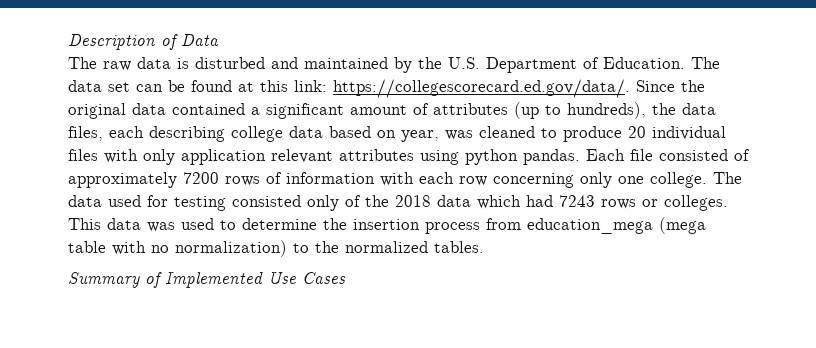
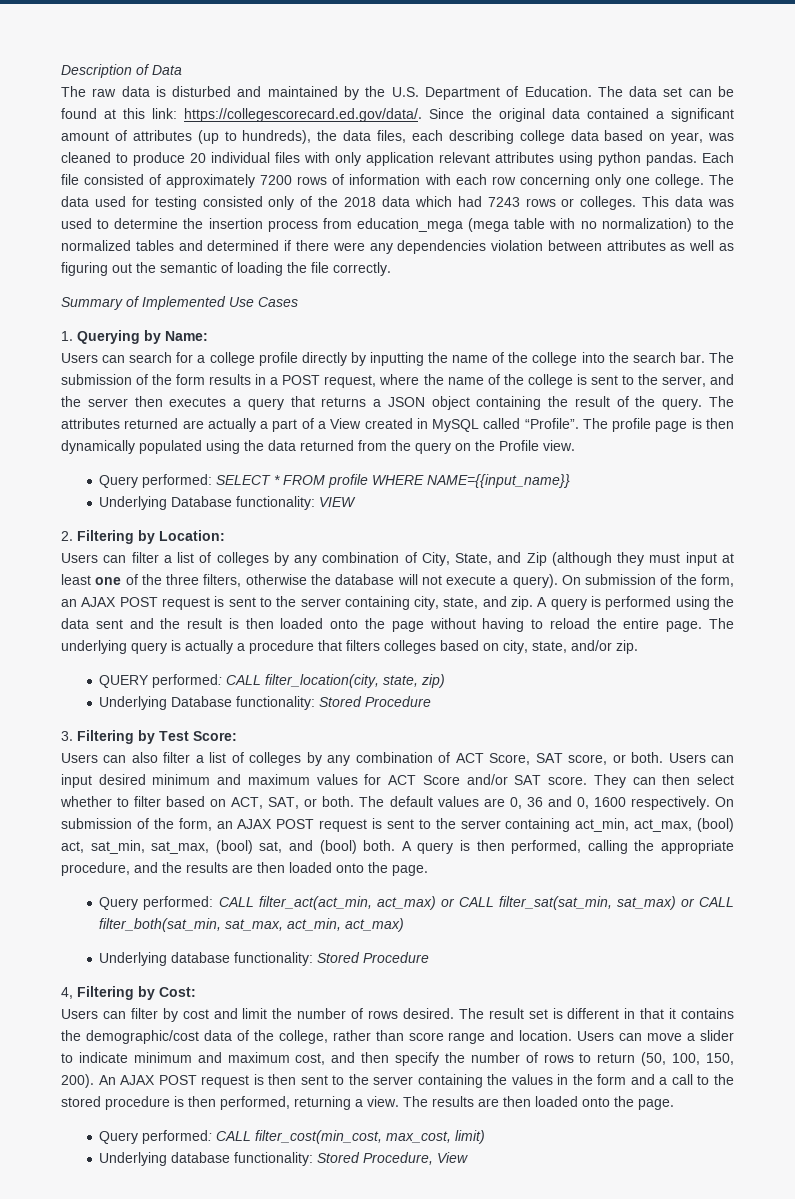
[434,241,484,253] tables. -> [135,240,735,254] [61,262,391,276] tables and determined if there were any dependencies violation between attributes as well as figuring out the semantic of loading the file correctly.
(346, 278) none -> [61,330,208,344] [61,352,734,366] [61,374,734,388] [61,396,734,410] [61,418,735,432] [61,440,575,454] [99,474,571,488] [99,496,357,510] [61,530,225,544] [61,552,734,566] [61,574,735,588] [61,596,734,610] [61,618,735,632] [61,640,638,654] [99,674,446,688] [99,696,432,710] [61,730,237,744] [61,752,735,766] [61,774,735,788] [60,796,734,810] [61,818,734,832] [61,840,735,854] [61,862,428,876] [99,896,735,910] [99,918,405,932] [99,952,430,966] [61,986,196,1000] [61,1008,734,1022] [61,1030,734,1044] [61,1052,734,1066] [61,1074,734,1088] [61,1096,674,1110] [99,1130,486,1144] [99,1152,469,1166] // 1. Querying by Name: // Users can search for a college profile directly by inputting the name of the college into the search bar. The submission of the form results in a POST request, where the name of the college is sent to the server, and the server then executes a query that returns a JSON object containing the result of the query. The attributes returned are actually a part of a View created in MySQL called “Profile”. The profile page is then dynamically populated using the data returned from the query on the Profile view. // Query performed: SELECT * FROM profile WHERE NAME={{input_name}} // Underlying Database functionality: VIEW // 2. Filtering by Location: // Users can filter a list of colleges by any combination of City, State, and Zip (although they must input at least one of the three filters, otherwise the database will not execute a query). On submission of the form, an AJAX POST request is sent to the server containing city, state, and zip. A query is performed using the data sent and the result is then loaded onto the page without having to reload the entire page. The underlying query is actually a procedure that filters colleges based on city, state, and/or zip. // QUERY performed: CALL filter_location(city, state, zip) // Underlying Database functionality: Stored Procedure // 3. Filtering by Test Score: // Users can also filter a list of colleges by any combination of ACT Score, SAT score, or both. Users can input desired minimum and maximum values for ACT Score and/or SAT score. They can then select whether to filter based on ACT, SAT, or both. The default values are 0, 36 and 0, 1600 respectively. On submission of the form, an AJAX POST request is sent to the server containing act_min, act_max, (bool) act, sat_min, sat_max, (bool) sat, and (bool) both. A query is then performed, calling the appropriate procedure, and the results are then loaded onto the page. // Query performed: CALL filter_act(act_min, act_max) or CALL filter_sat(sat_min, sat_max) or CALL filter_both(sat_min, sat_max, act_min, act_max) // Underlying database functionality: Stored Procedure // 4, Filtering by Cost: // Users can filter by cost and limit the number of rows desired. The result set is different in that it contains the demographic/cost data of the college, rather than score range and location. Users can move a slider to indicate minimum and maximum cost, and then specify the number of rows to return (50, 100, 150, 200). An AJAX POST request is then sent to the server containing the values in the form and a call to the stored procedure is then performed, returning a view. The results are then loaded onto the page. // Query performed: CALL filter_cost(min_cost, max_cost, limit) // Underlying database functionality: Stored Procedure, View

